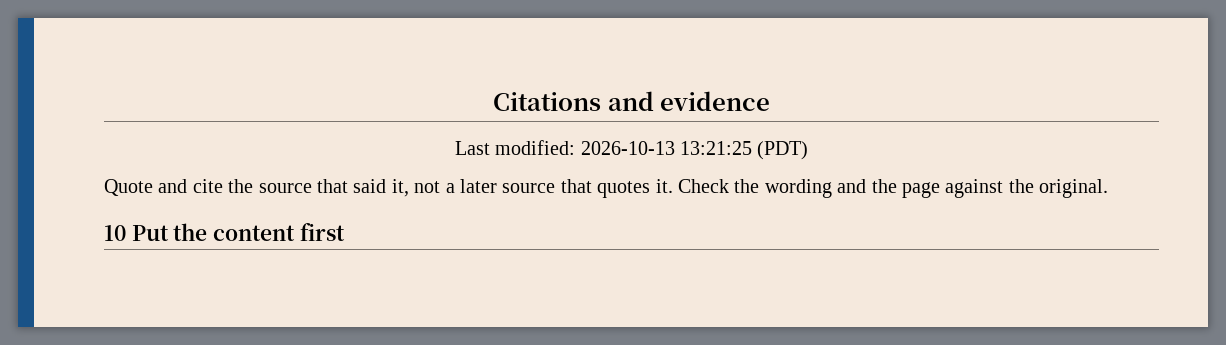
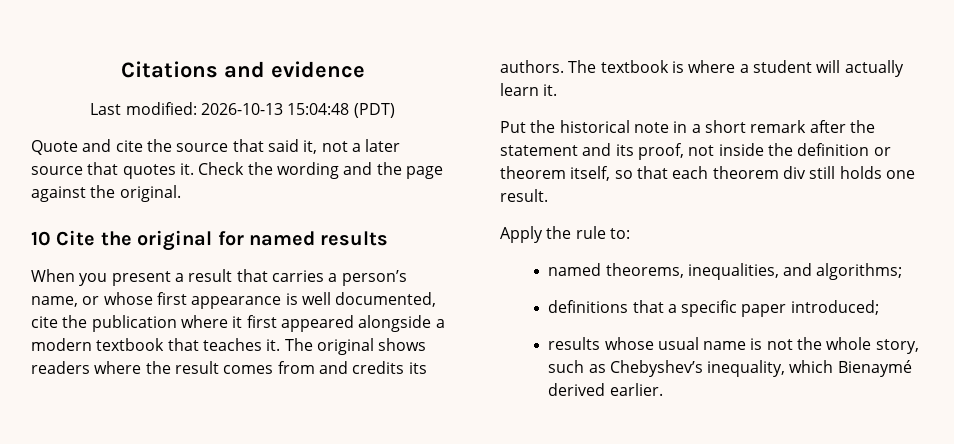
[679,141,752,155] 13:21:25 -> [287,103,350,115] 15:04:48
[131,223,345,241] Put the content first -> [56,230,389,251] [31,269,407,286] [31,292,437,309] [31,315,445,332] [31,338,427,355] [31,361,427,374] [500,60,904,77] [500,83,558,96] [500,120,875,133] [500,143,891,160] [500,166,915,181] [500,189,548,202] [500,226,630,243] [548,263,903,280] [548,300,879,317] [548,337,919,354] [548,360,912,377] [548,383,663,396] Cite the original for named results // When you present a result that carries a person’s name, or whose first appearance is well documented, cite the publication where it first appeared alongside a modern textbook that teaches it. The original shows readers where the result comes from and credits its authors. The textbook is where a student will actually learn it. // Put the historical note in a short remark after the statement and its proof, not inside the definition or theorem itself, so that each theorem div still holds one result. // Apply the rule to: // named theorems, inequalities, and algorithms; // definitions that a specific paper introduced; // results whose usual name is not the whole story, such as Chebyshev’s inequality, which Bienaymé derived earlier.

